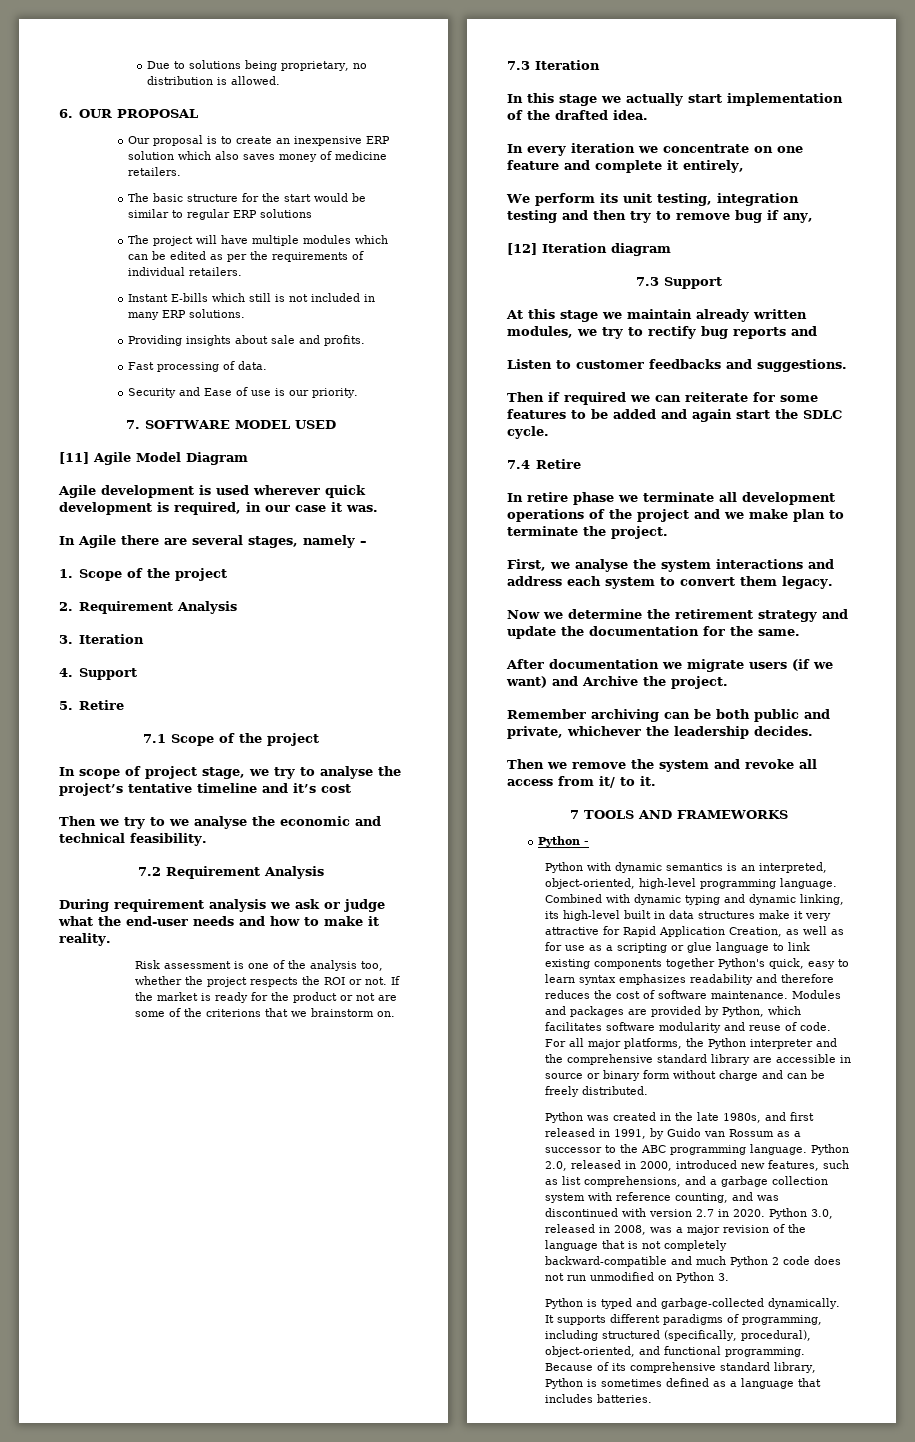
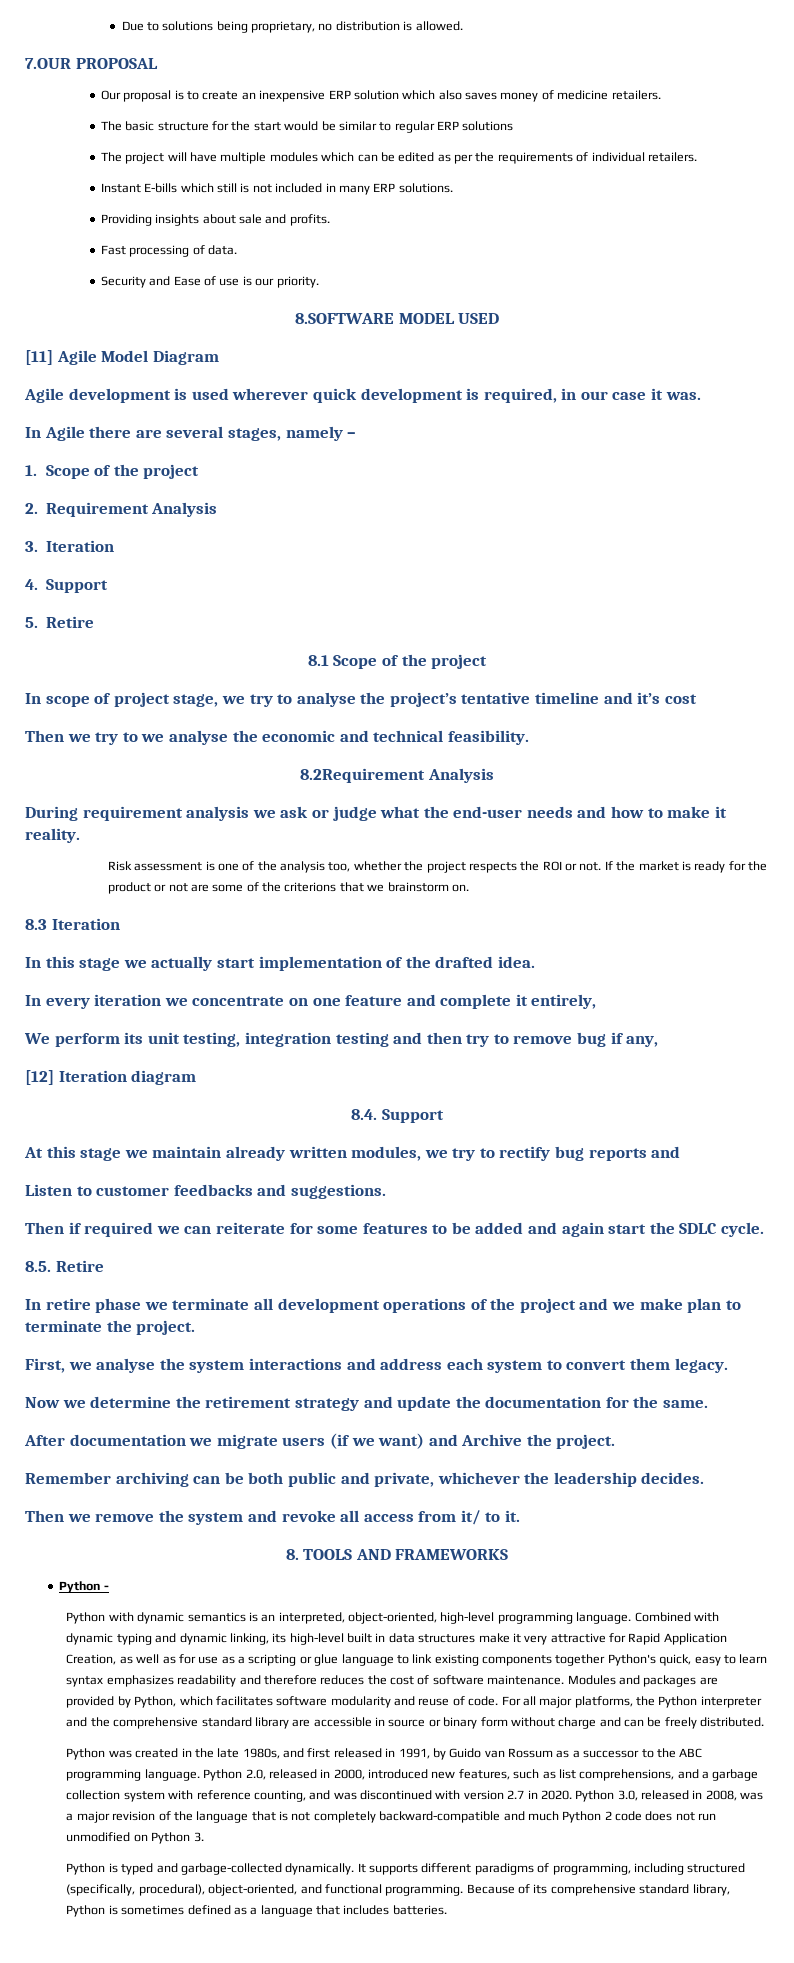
[59,109,112,118] 6. OUR -> [25,58,71,69] 7.OUR
[126,420,230,429] 7. SOFTWARE -> [294,313,394,324] 8.SOFTWARE
[143,734,166,743] 7.1 -> [307,655,329,666] 8.1
[138,866,260,879] 7.2 Requirement -> [300,768,426,783] 8.2Requirement
[507,61,530,70] 7.3 -> [25,919,47,930] 8.3
[636,277,659,286] 7.3 -> [351,1109,378,1120] 8.4.
[507,460,530,469] 7.4 -> [25,1261,51,1272] 8.5.
[570,810,579,819] 7 -> [285,1549,299,1560] 8.

